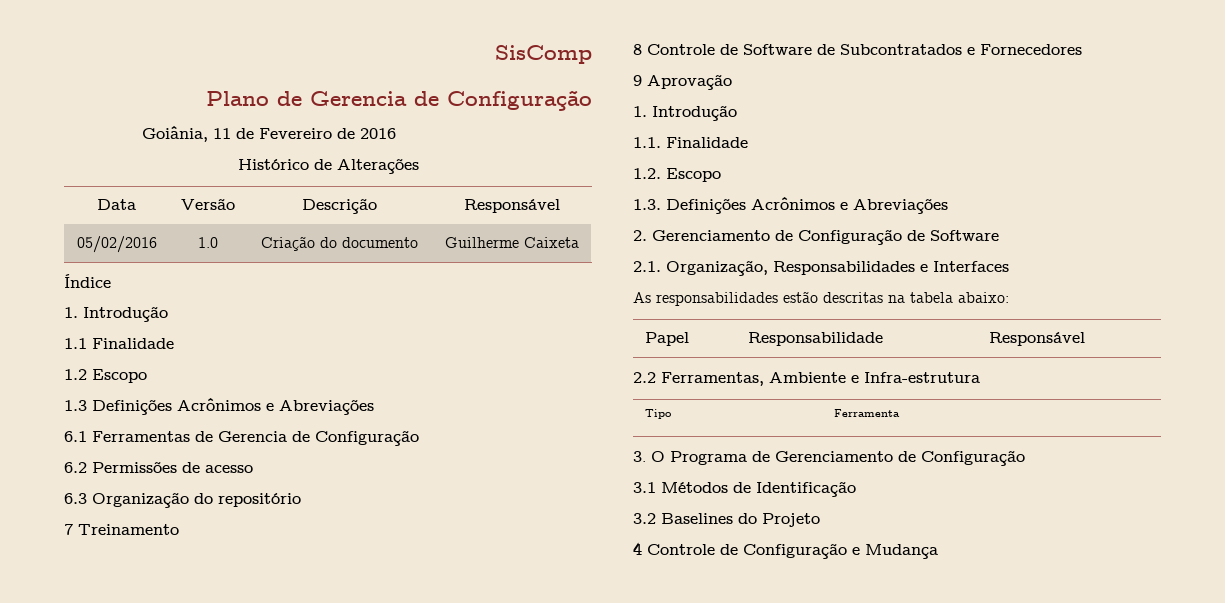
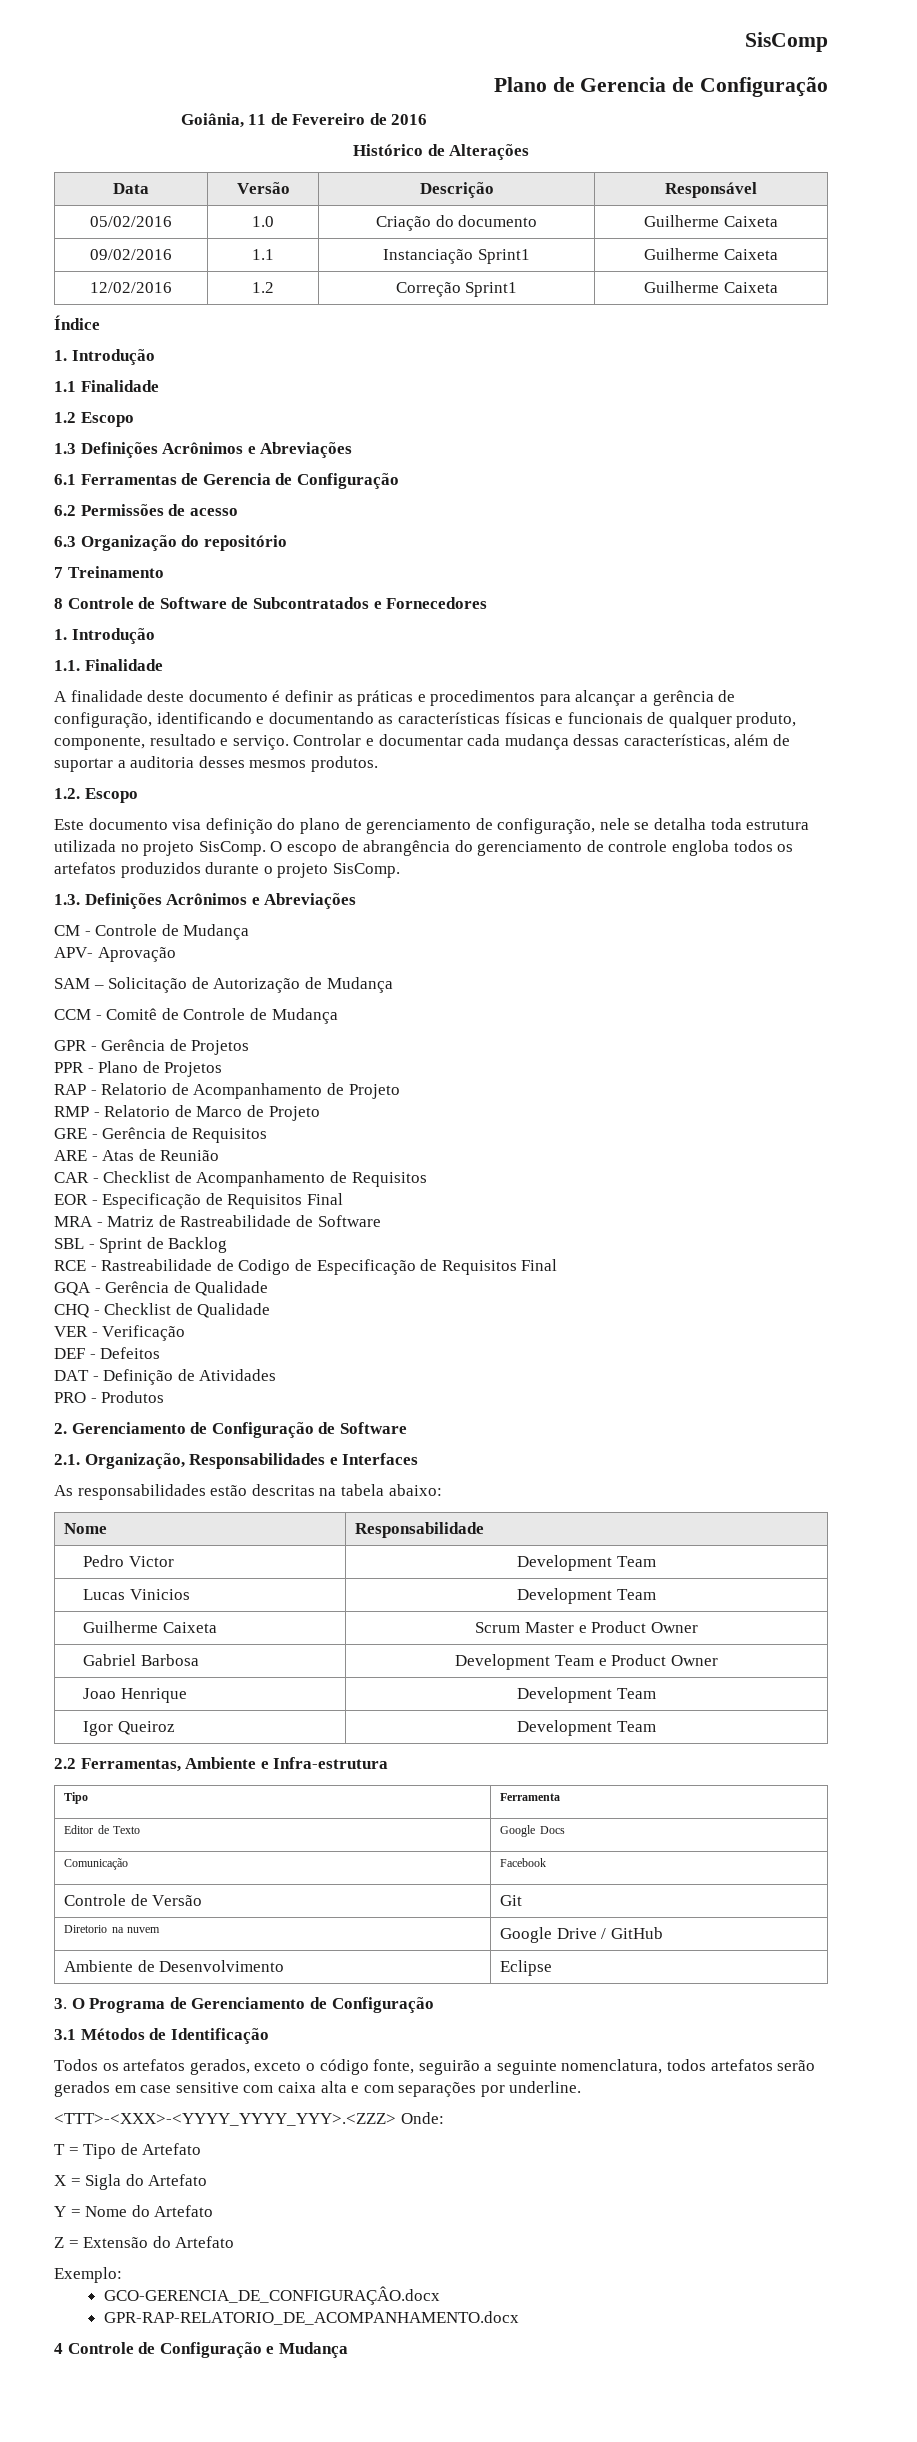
(579, 242) none -> [90,249,172,260] [252,249,274,260] [383,249,530,264] [644,248,778,260] [90,282,172,293] [252,282,274,293] [395,282,518,297] [644,281,778,293] // 09/02/2016 | 1.1 | Instanciação Sprint1 | Guilherme Caixeta // 12/02/2016 | 1.2 | Correção Sprint1 | Guilherme Caixeta
[633,74,732,90] // 9 Aprovação -> (488, 603) none
[633,168,721,182] 1.2. Escopo -> [54,690,736,706] [54,712,797,728] [54,734,791,750] [54,756,378,772] [54,788,138,803] [54,818,810,834] [54,840,794,856] [54,862,400,878] A finalidade deste documento é definir as práticas e procedimentos para alcançar a gerência de configuração, identificando e documentando as características físicas e funcionais de qualquer produto, componente, resultado e serviço. Controlar e documentar cada mudança dessas características, além de suportar a auditoria desses mesmos produtos. // 1.2. Escopo // Este documento visa definição do plano de gerenciamento de configuração, nele se detalha toda estrutura utilizada no projeto SisComp. O escopo de abrangência do gerenciamento de controle engloba todos os artefatos produzidos durante o projeto SisComp.
(948, 206) none -> [54,924,250,940] [54,947,176,962] [54,977,393,993] [54,1008,338,1024] [54,1039,250,1055] [54,1061,223,1077] [54,1083,400,1099] [54,1105,320,1121] [54,1127,268,1143] [54,1149,220,1161] [54,1171,427,1187] [54,1193,343,1209] [54,1215,381,1227] [54,1237,228,1253] [54,1259,558,1275] [54,1281,269,1296] [54,1303,271,1318] [54,1325,186,1341] [54,1347,161,1359] [54,1369,277,1385] [54,1391,165,1403] // CM - Controle de Mudança // APV- Aprovação // SAM – Solicitação de Autorização de Mudança // CCM - Comitê de Controle de Mudança // GPR - Gerência de Projetos // PPR - Plano de Projetos // RAP - Relatorio de Acompanhamento de Projeto // RMP - Relatorio de Marco de Projeto // GRE - Gerência de Requisitos // ARE - Atas de Reunião // CAR - Checklist de Acompanhamento de Requisitos // EOR - Especificação de Requisitos Final // MRA - Matriz de Rastreabilidade de Software // SBL - Sprint de Backlog // RCE - Rastreabilidade de Codigo de Especificação de Requisitos Final // GQA - Gerência de Qualidade // CHQ - Checklist de Qualidade // VER - Verificação // DEF - Defeitos // DAT - Definição de Atividades // PRO - Produtos
[644,332,689,346] Papel -> [64,1523,108,1534] Nome
[988,332,1085,346] | Responsável -> [83,1555,174,1567] [517,1555,656,1571] [83,1589,190,1600] [517,1588,656,1604] [83,1621,217,1633] [475,1621,698,1633] [83,1654,199,1666] [455,1654,718,1670] [83,1688,187,1703] [517,1687,656,1703] [83,1721,175,1736] [517,1720,656,1736] // Pedro Victor | Development Team // Lucas Vinicios | Development Team // Guilherme Caixeta | Scrum Master e Product Owner // Gabriel Barbosa | Development Team e Product Owner // Joao Henrique | Development Team // Igor Queiroz | Development Team
(900, 413) none -> [64,1825,141,1834] [500,1825,565,1837] [64,1858,129,1870] [500,1858,547,1867] [64,1894,203,1906] [500,1895,523,1906] [64,1925,161,1933] [500,1927,663,1943] [64,1960,285,1972] [500,1960,553,1976] // Editor de Texto | Google Docs // Comunicação | Facebook // Controle de Versão | Git // Diretorio na nuvem | Google Drive / GitHub // Ambiente de Desenvolvimento | Eclipse
[633,513,820,527] 3.2 Baselines do Projeto -> [54,2059,816,2075] [54,2081,582,2097] [54,2112,444,2126] [54,2143,202,2159] [54,2174,208,2190] [54,2205,214,2217] [54,2236,235,2248] [54,2267,122,2283] [104,2286,441,2305] [104,2311,520,2325] Todos os artefatos gerados, exceto o código fonte, seguirão a seguinte nomenclatura, todos artefatos serão gerados em case sensitive com caixa alta e com separações por underline. // <TTT>-<XXX>-<YYYY_YYYY_YYY>.<ZZZ> Onde: // T = Tipo de Artefato // X = Sigla do Artefato // Y = Nome do Artefato // Z = Extensão do Artefato // Exemplo: // GCO-GERENCIA_DE_CONFIGURAÇÂO.docx // GPR-RAP-RELATORIO_DE_ACOMPANHAMENTO.docx

